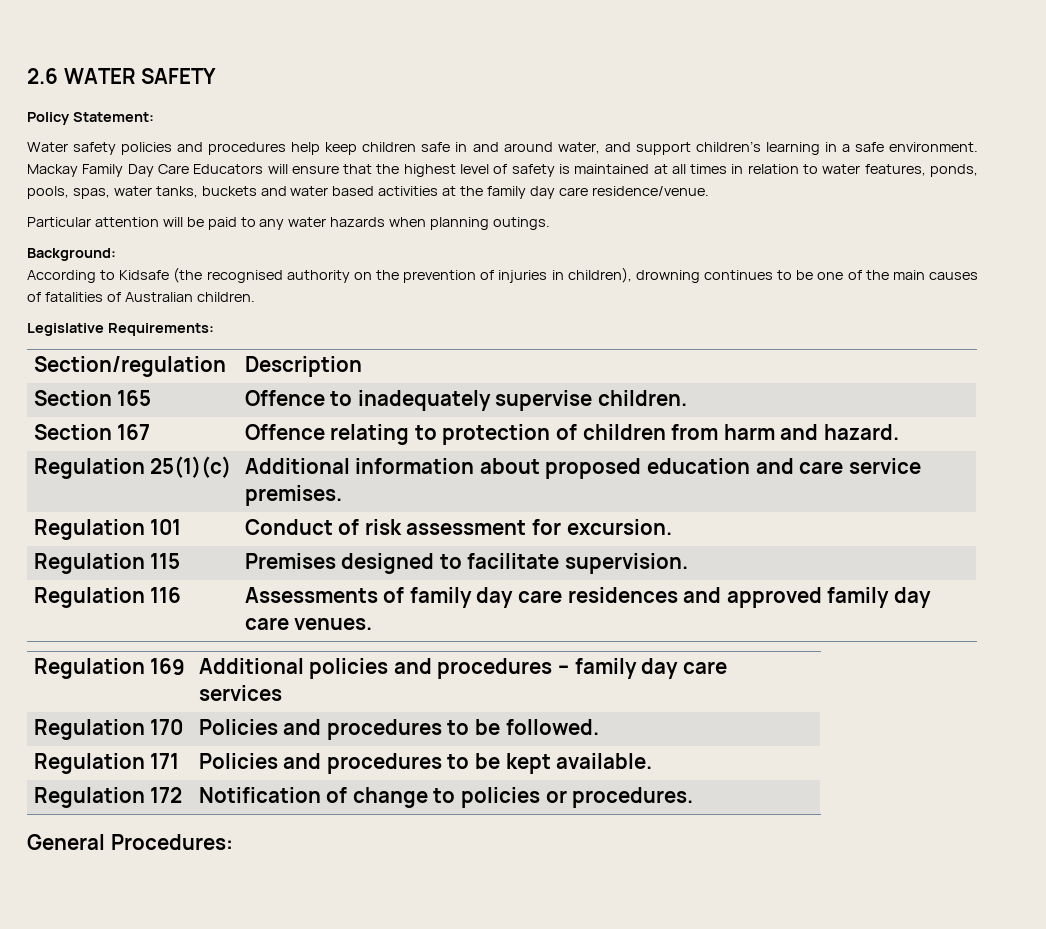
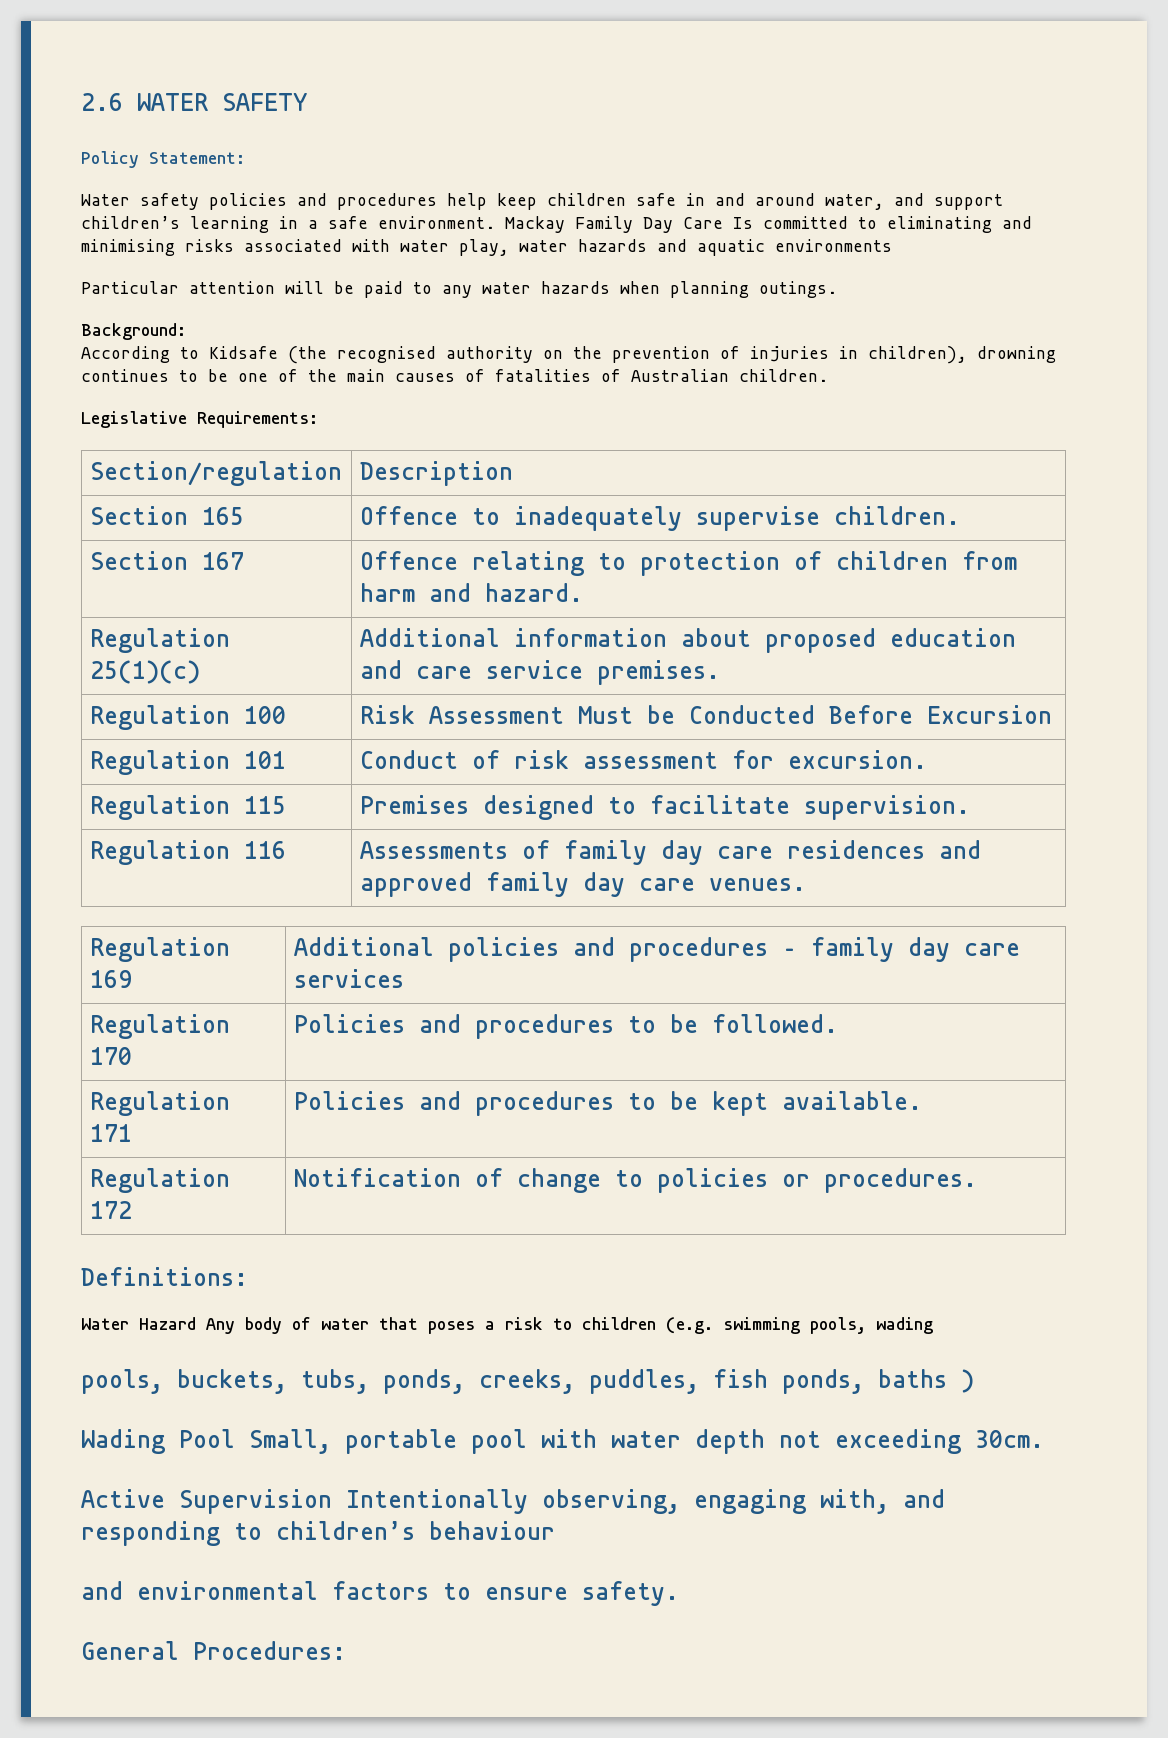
[193,164,979,177] [27,186,709,199] Educators will ensure that the highest level of safety is maintained at all times in relation to water features, ponds, pools, spas, water tanks, buckets and water based activities at the family day care residence/venue. -> [733,216,1032,233] [81,239,892,256] Is committed to eliminating and minimising risks associated with water play, water hazards and aquatic environments
(342, 495) none -> [89,705,286,730] [359,705,1052,724] // Regulation 100 | Risk Assessment Must be Conducted Before Excursion
(694, 797) none -> [81,1267,248,1286] [81,1317,933,1334] [81,1369,974,1394] [81,1429,1044,1454] [81,1489,945,1514] [81,1521,555,1546] [81,1581,679,1606] // Definitions: // Water Hazard Any body of water that poses a risk to children (e.g. swimming pools, wading // pools, buckets, tubs, ponds, creeks, puddles, fish ponds, baths ) // Wading Pool Small, portable pool with water depth not exceeding 30cm. // Active Supervision Intentionally observing, engaging with, and responding to children’s behaviour // and environmental factors to ensure safety.

